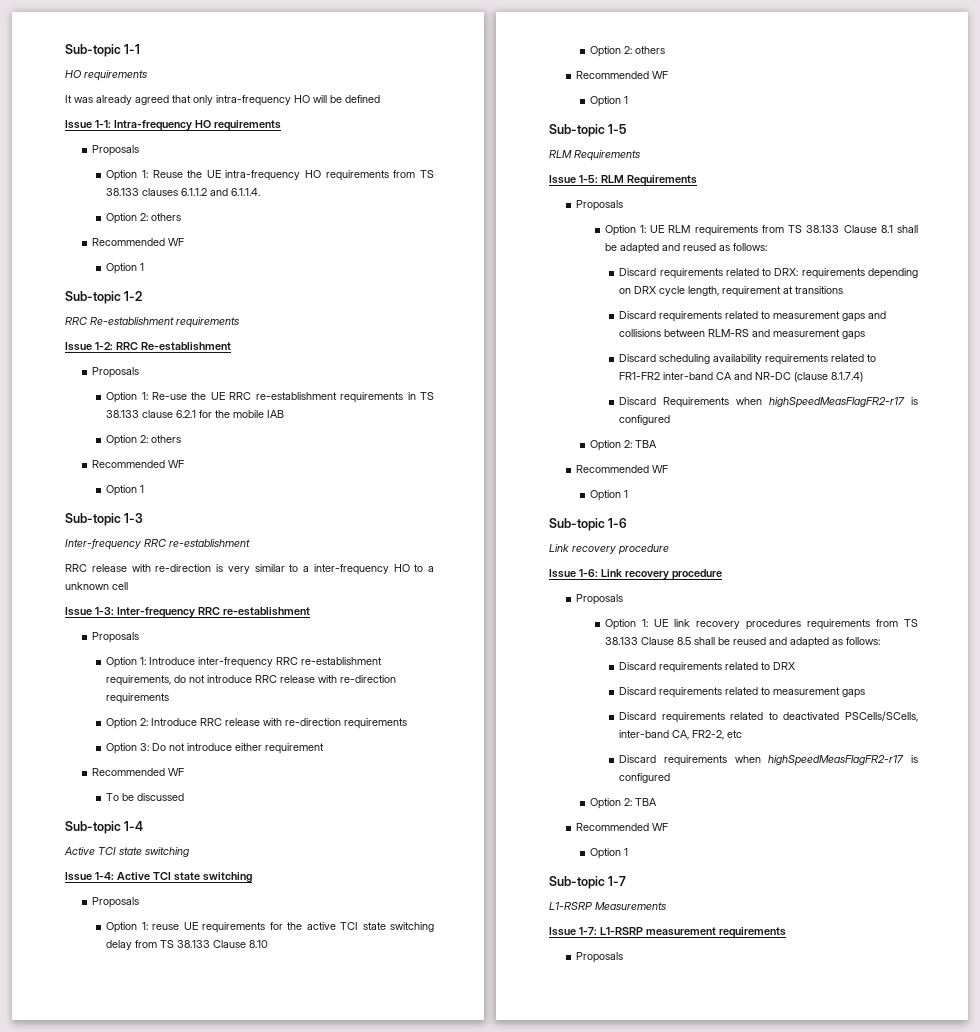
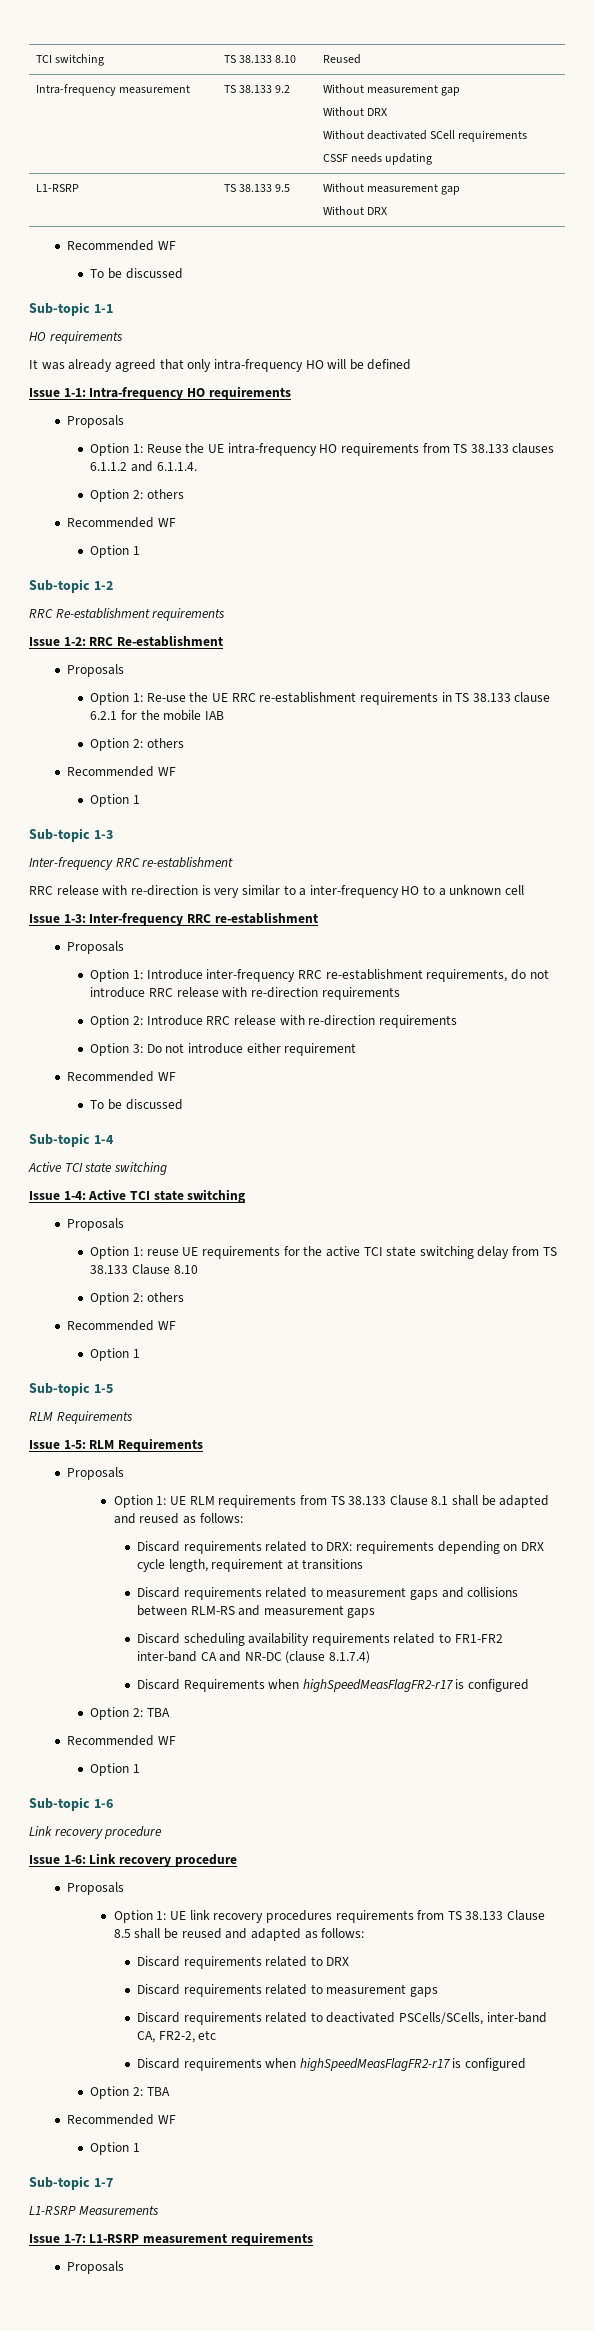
(65, 50) none -> [35,54,104,66] [223,55,297,63] [322,54,361,64] [35,84,190,96] [223,85,291,93] [322,84,461,96] [322,107,387,116] [322,130,528,142] [322,153,433,165] [35,184,79,192] [223,184,291,192] [322,183,461,195] [322,206,387,215] [67,240,176,251] [90,268,183,279] TCI switching | TS 38.133 8.10 | Reused // Intra-frequency measurement | TS 38.133 9.2 | Without measurement gap // Without DRX // Without deactivated SCell requirements // CSSF needs updating // L1-RSRP | TS 38.133 9.5 | Without measurement gap // Without DRX // Recommended WF // To be discussed //

